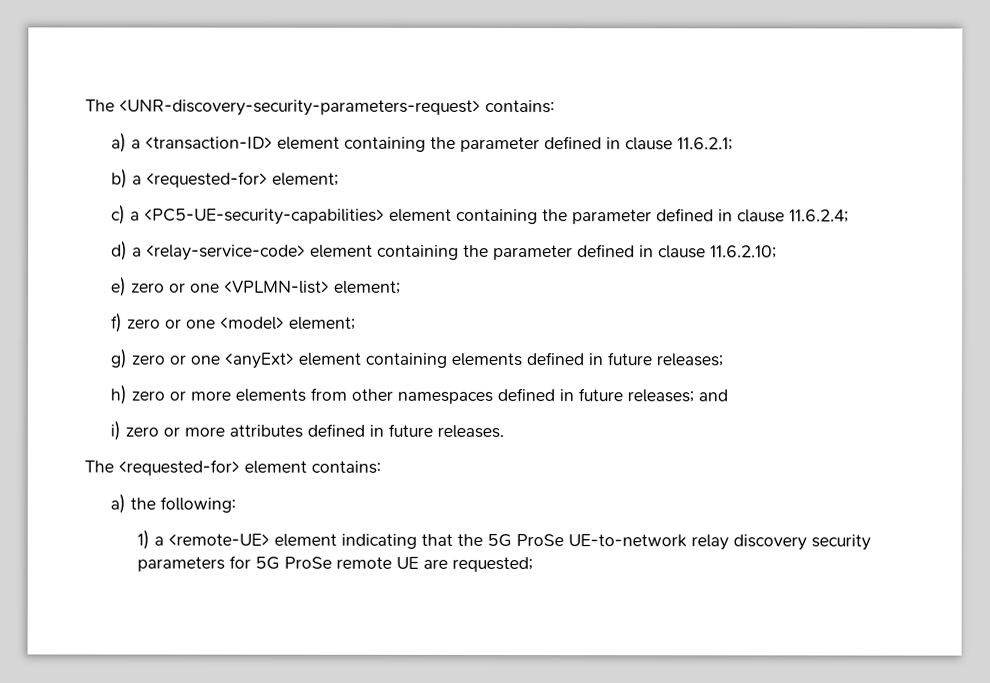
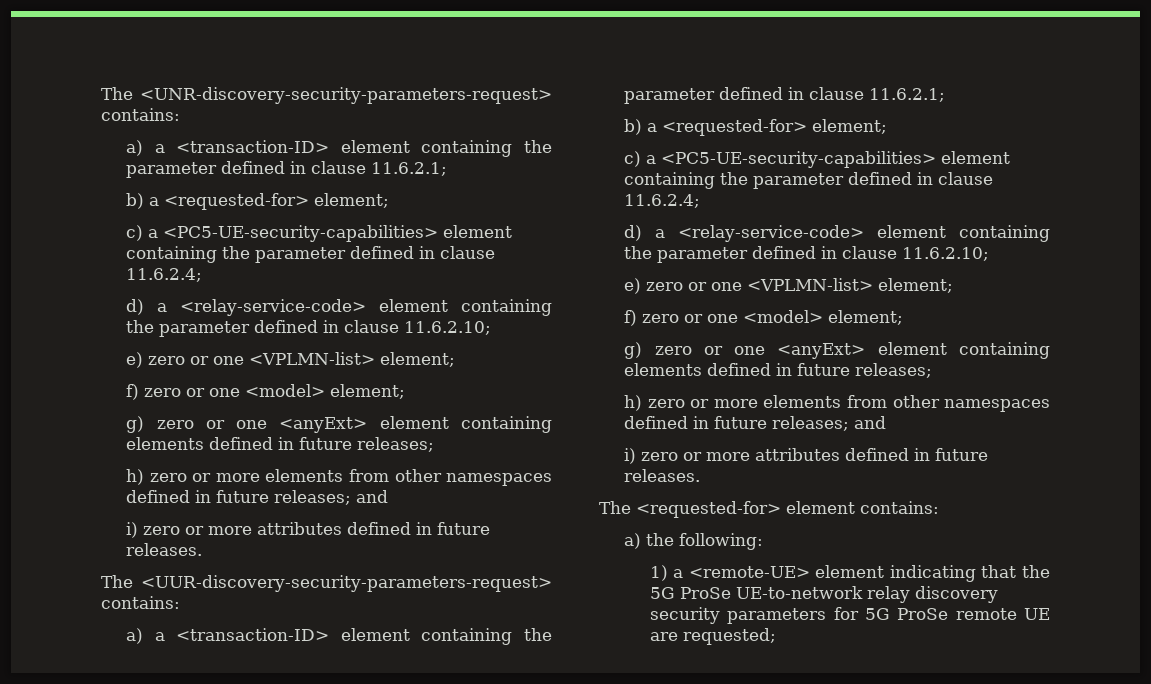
(505, 431) none -> [101,575,552,592] [101,596,180,609] [126,628,552,645] [624,87,946,104] [624,119,888,136] [624,151,1011,168] [624,172,994,189] [624,194,701,208] [624,225,1050,242] [624,246,990,263] [624,278,954,294] [624,310,904,326] [624,342,1050,359] [624,363,933,378] [624,395,1050,412] [624,416,887,431] [624,448,989,464] [624,469,701,482] // The <UUR-discovery-security-parameters-request> contains: // a) a <transaction-ID> element containing the parameter defined in clause 11.6.2.1; // b) a <requested-for> element; // c) a <PC5-UE-security-capabilities> element containing the parameter defined in clause 11.6.2.4; // d) a <relay-service-code> element containing the parameter defined in clause 11.6.2.10; // e) zero or one <VPLMN-list> element; // f) zero or one <model> element; // g) zero or one <anyExt> element containing elements defined in future releases; // h) zero or more elements from other namespaces defined in future releases; and // i) zero or more attributes defined in future releases.

